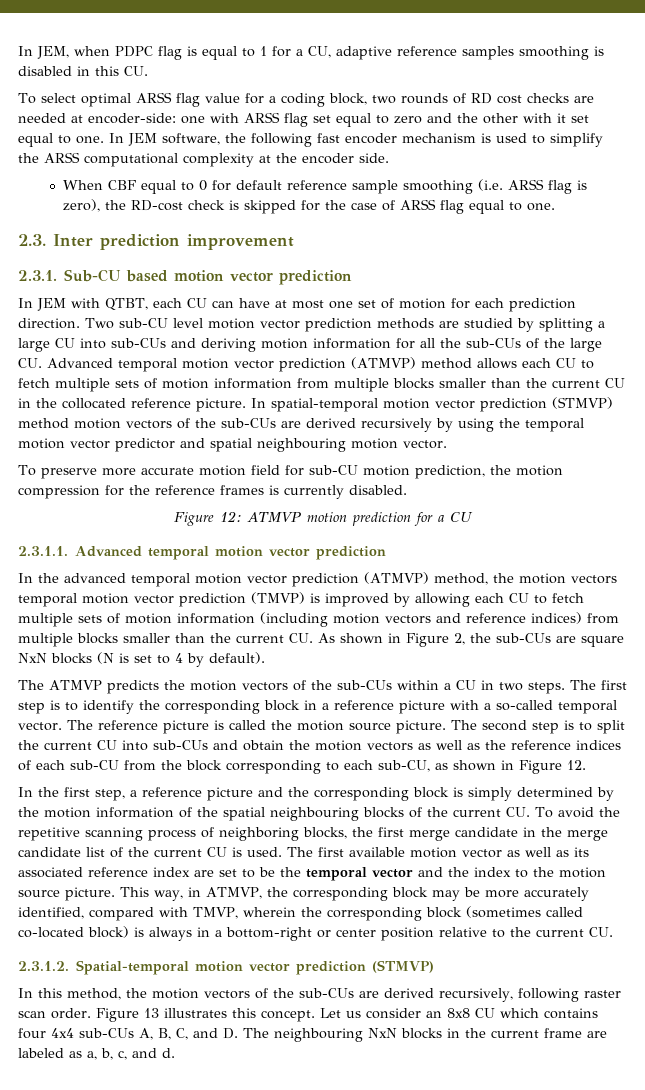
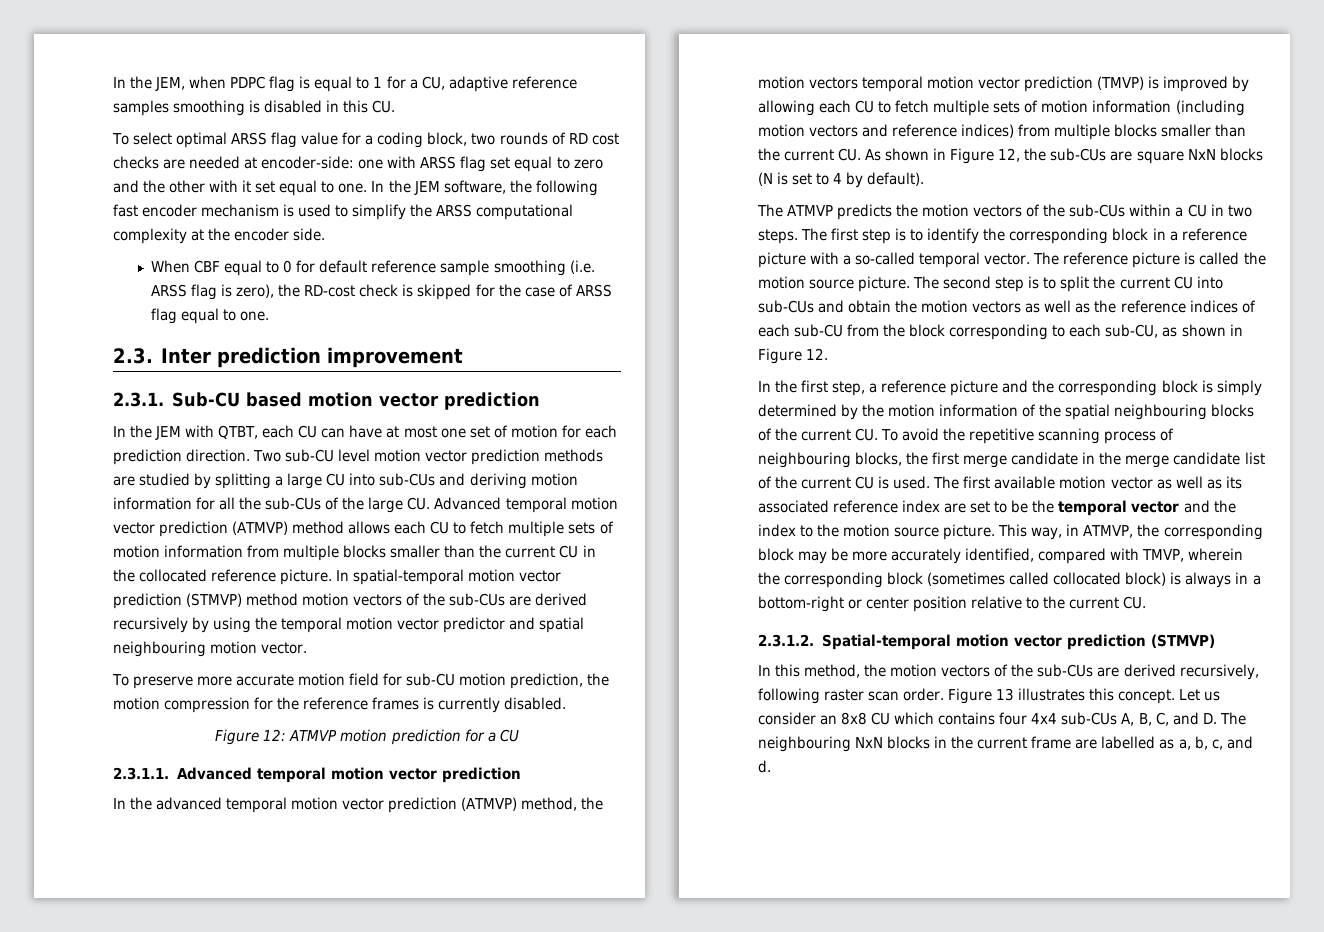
[18,46,33,56] In -> [113,76,153,89] In the
(124, 138) none -> [388,180,411,193] the
(33, 303) none -> [130,425,153,438] the
[454,633,465,645] 2, -> [998,148,1021,162] 12,
[219,827,299,841] neighboring -> [758,452,851,468] neighbouring
[18,927,84,938] co-located -> [1053,572,1122,585] collocated
[18,1048,64,1058] labeled -> [1101,736,1156,749] labelled

